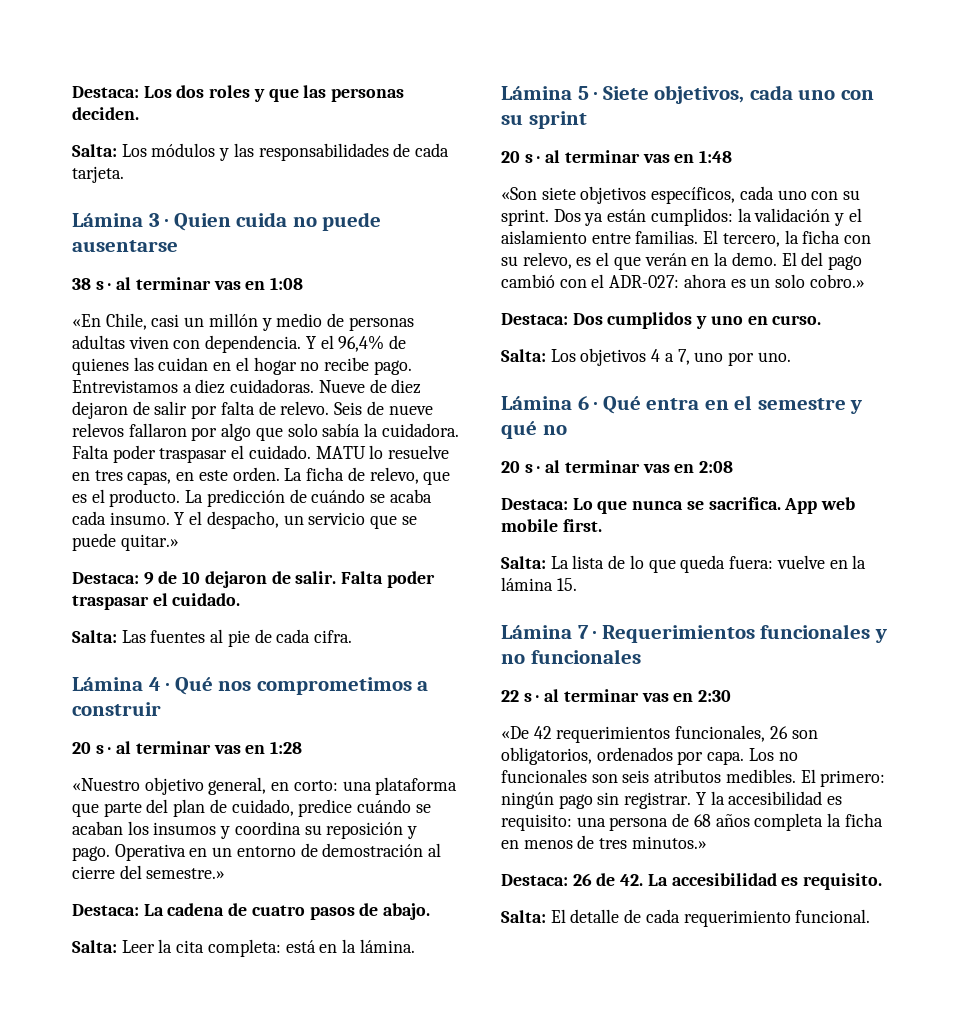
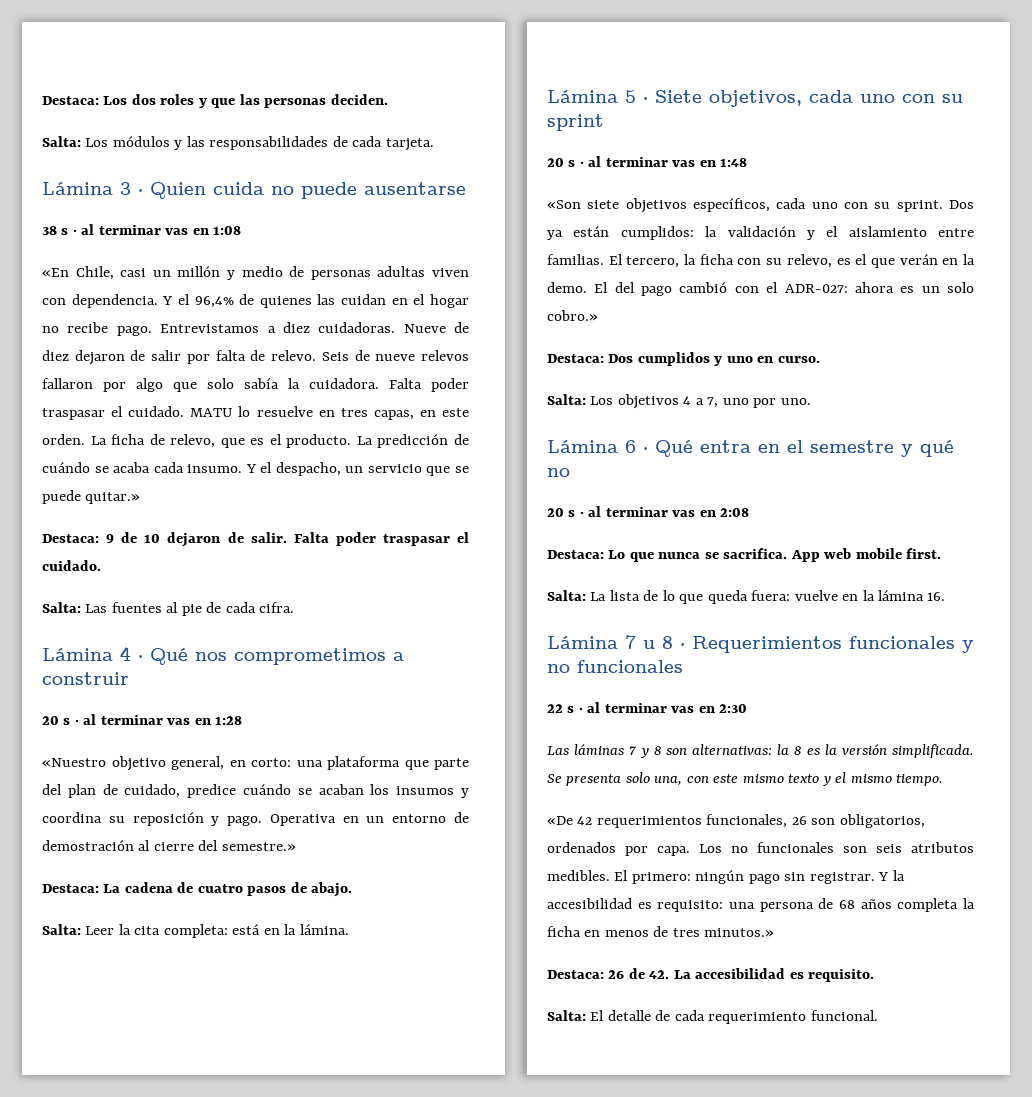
[556,578,577,591] 15. -> [927,592,946,601] 16.
(589, 632) none -> [643,636,673,649] u 8
(732, 696) none -> [547,744,974,758] [547,772,944,786] // Las láminas 7 y 8 son alternativas: la 8 es la versión simplificada. Se presenta solo una, con este mismo texto y el mismo tiempo.

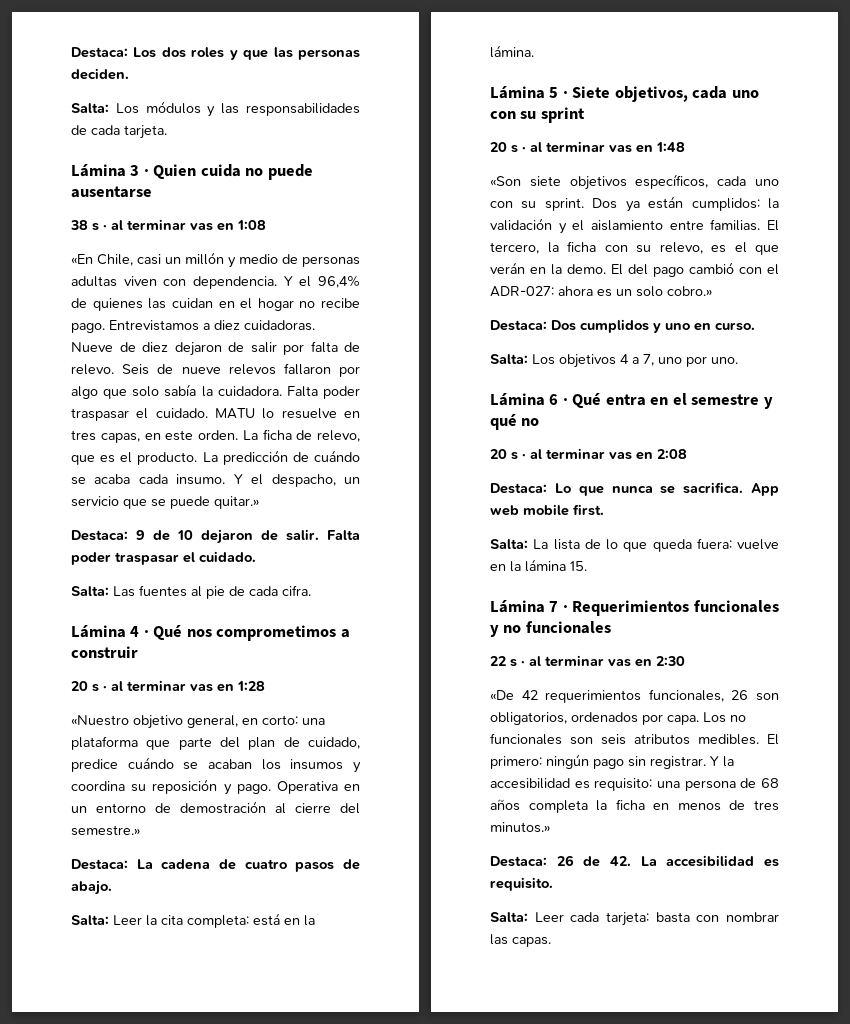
[927,592,946,601] 16. -> [570,561,587,571] 15.
[643,636,673,649] u 8 -> (559, 606) none
[547,744,974,758] [547,772,944,786] // Las láminas 7 y 8 son alternativas: la 8 es la versión simplificada. Se presenta solo una, con este mismo texto y el mismo tiempo. -> (685, 661) none
[590,1010,878,1024] El detalle de cada requerimiento funcional. -> [534,912,779,926] [490,934,551,947] Leer cada tarjeta: basta con nombrar las capas.

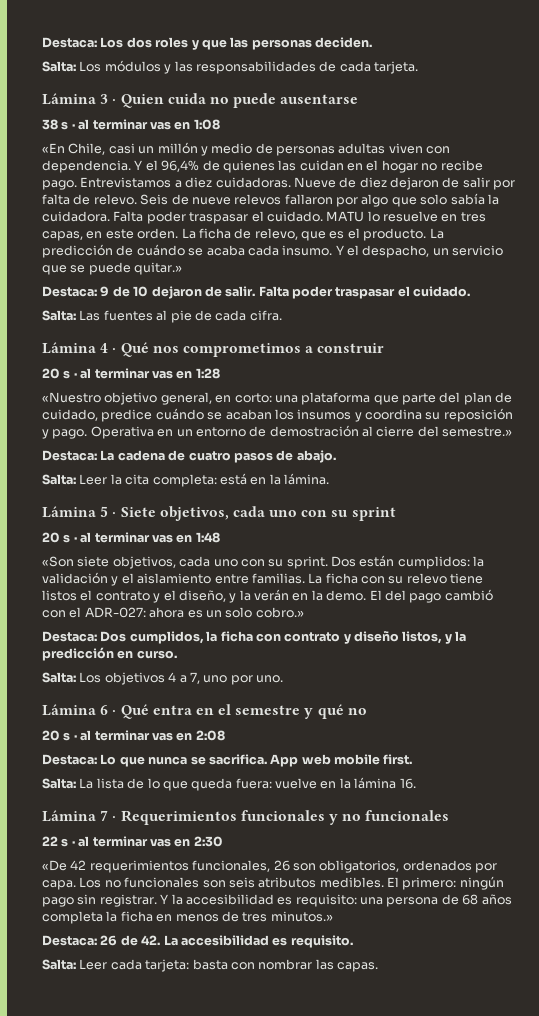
[569,174,709,190] objetivos específicos, -> [112,556,176,569] objetivos,
[625,201,640,212] ya -> (356, 561) none
[767,220,779,231] [490,241,779,255] El tercero, la ficha con su relevo, es el que -> [308,573,484,584] [42,590,251,603] La ficha con su relevo tiene listos el contrato y el diseño, y la
[580,319,690,333] cumplidos y uno -> [129,631,467,644] [42,647,114,661] cumplidos, la ficha con contrato y diseño listos, y la predicción
[570,561,587,571] 15. -> [399,778,416,789] 16.

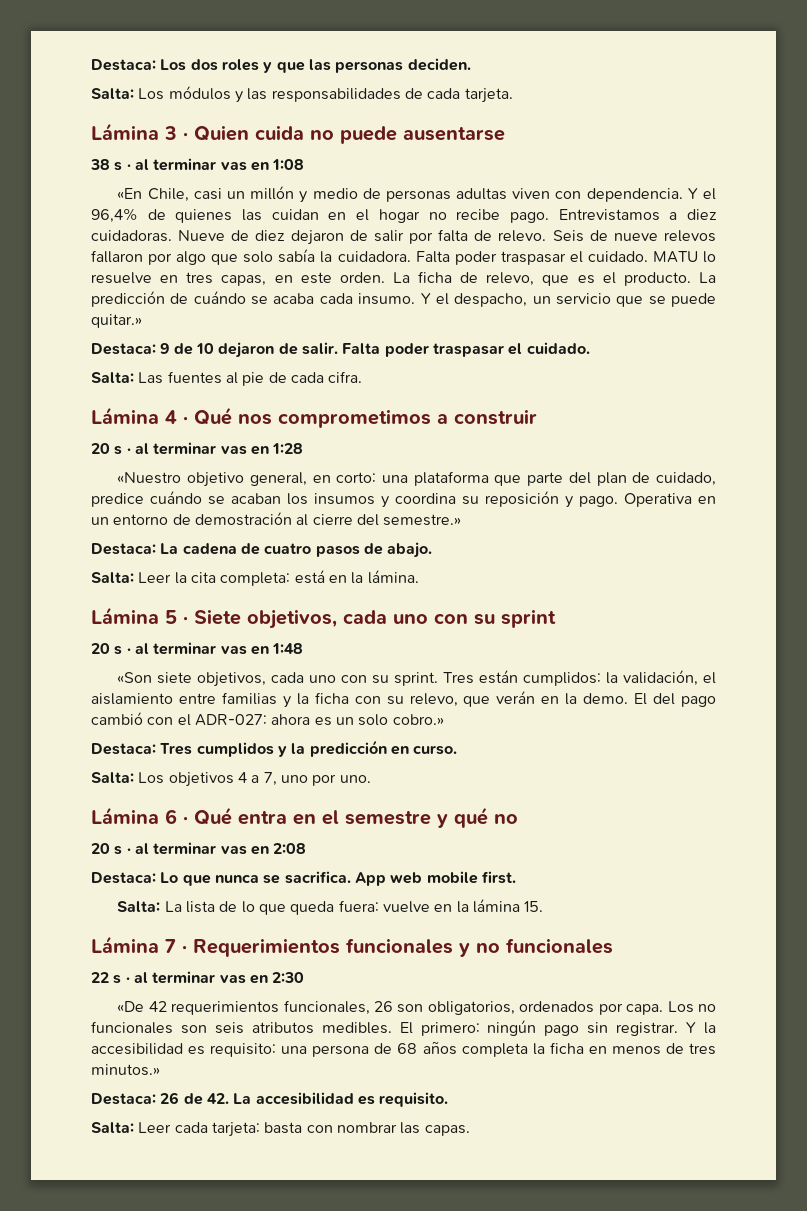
[331,556,356,567] Dos -> [443,672,475,684] Tres
[42,572,119,586] validación y -> [623,670,699,686] validación,
[251,573,484,584] [42,590,251,603] familias. La ficha con su relevo tiene listos el contrato y el diseño, y la -> [221,692,491,708] familias y la ficha con su relevo, que
[100,631,443,644] Dos cumplidos, la ficha con contrato y diseño listos, -> [160,742,274,757] Tres cumplidos
[399,778,416,789] 16. -> [524,901,544,912] 15.

